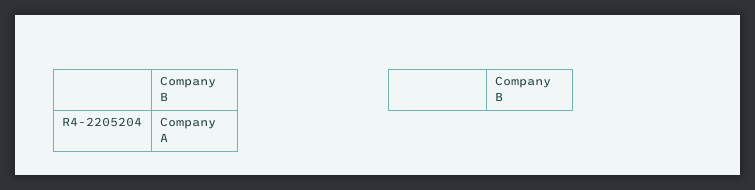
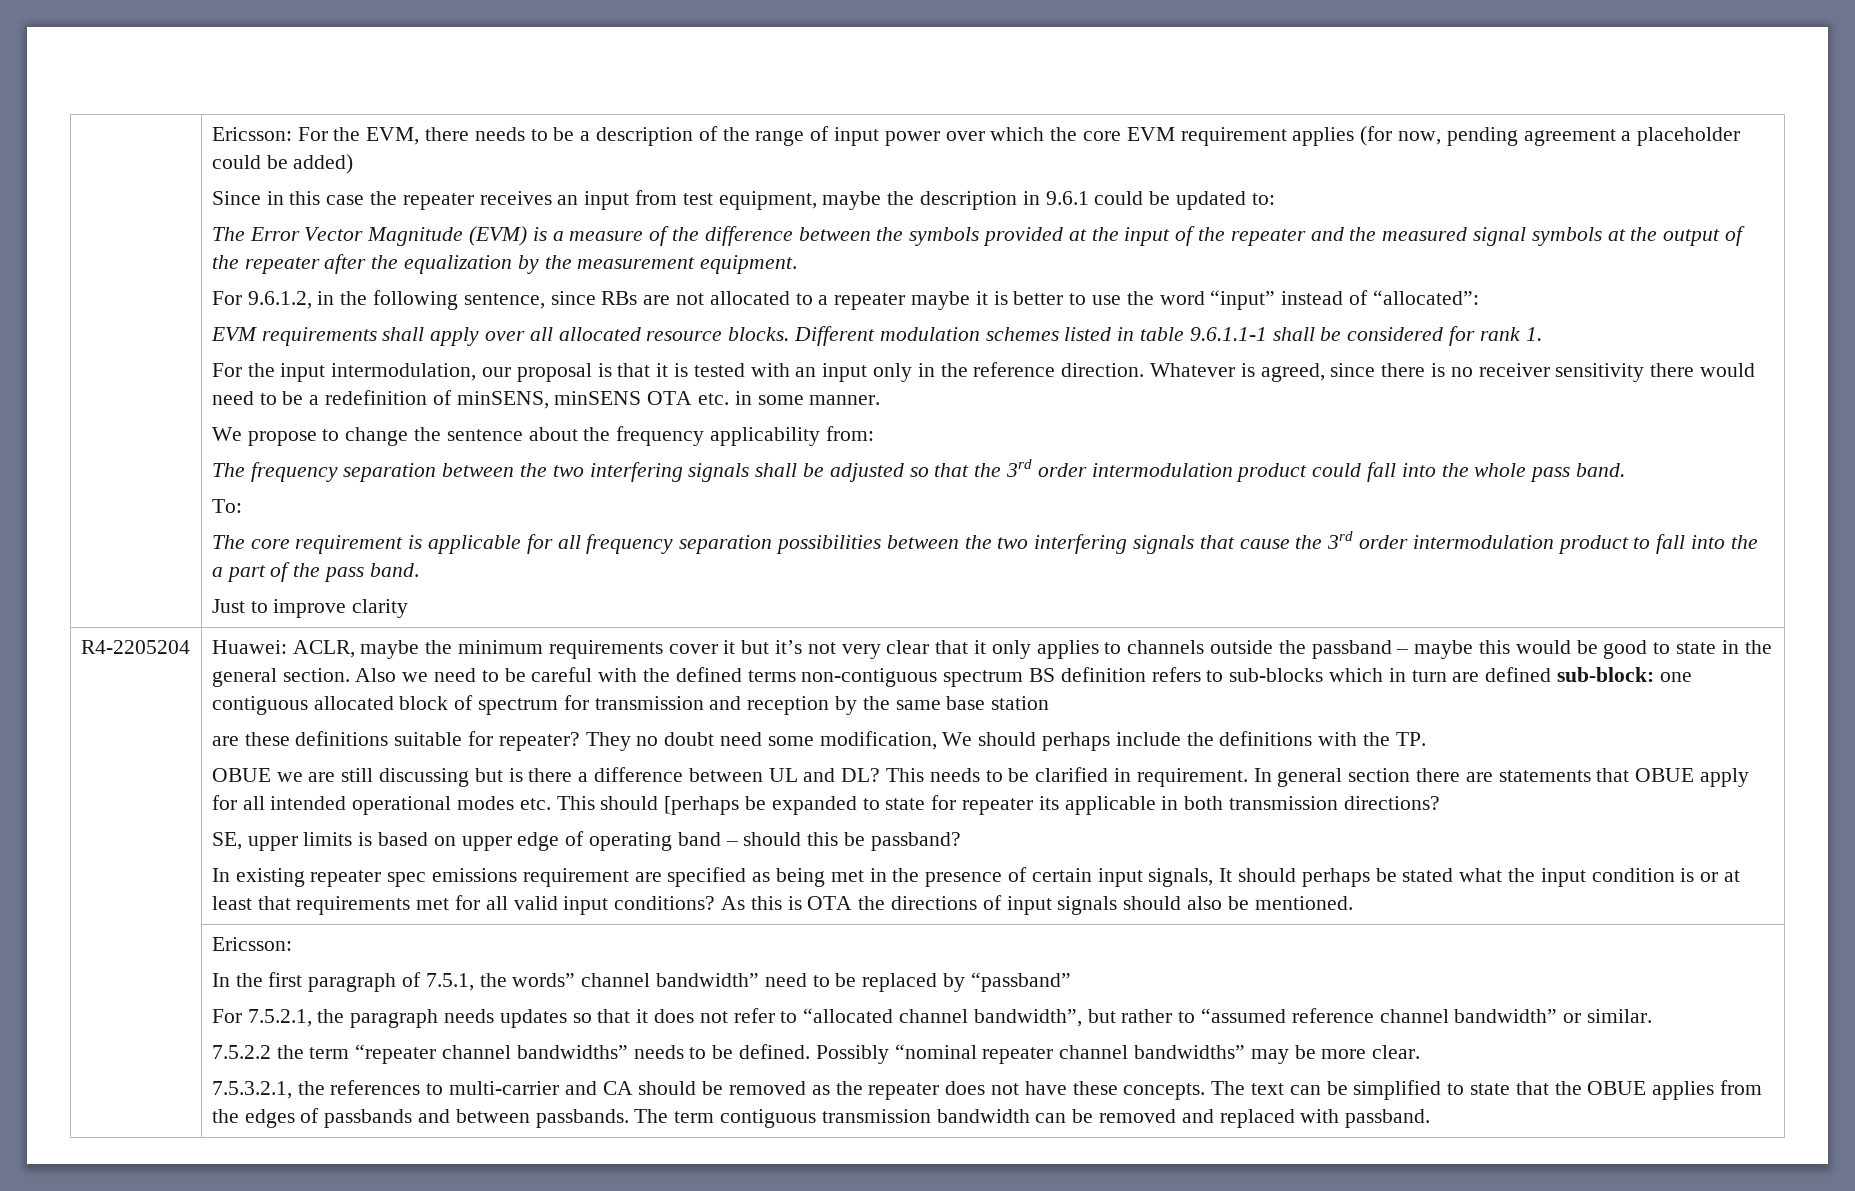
[159,76,216,88] [159,92,168,101] [61,117,142,127] [159,117,216,129] [159,133,168,142] [494,76,551,88] [494,92,503,101] | Company B // R4-2205204 | Company A // | Company B -> [211,126,1741,146] [211,154,354,174] [211,190,1275,210] [211,226,1746,246] [211,254,798,274] [211,290,1479,310] [210,326,1542,346] [211,362,1756,382] [211,390,881,409] [211,426,874,446] [211,459,1626,482] [211,499,242,513] [211,531,1758,554] [211,562,419,582] [211,599,409,618] [80,640,190,654] [211,640,1772,659] [211,667,1692,687] [211,695,1050,715] [211,731,1426,751] [211,767,1750,787] [211,795,1440,815] [211,831,961,851] [211,867,1741,887] [211,895,1353,915] [211,937,292,951] [211,972,1071,992] [211,1008,1653,1028] [211,1044,1421,1064] [211,1080,1763,1100] [211,1108,1431,1128] | Ericsson: For the EVM, there needs to be a description of the range of input power over which the core EVM requirement applies (for now, pending agreement a placeholder could be added) // Since in this case the repeater receives an input from test equipment, maybe the description in 9.6.1 could be updated to: // The Error Vector Magnitude (EVM) is a measure of the difference between the symbols provided at the input of the repeater and the measured signal symbols at the output of the repeater after the equalization by the measurement equipment. // For 9.6.1.2, in the following sentence, since RBs are not allocated to a repeater maybe it is better to use the word “input” instead of “allocated”: // EVM requirements shall apply over all allocated resource blocks. Different modulation schemes listed in table 9.6.1.1-1 shall be considered for rank 1. // For the input intermodulation, our proposal is that it is tested with an input only in the reference direction. Whatever is agreed, since there is no receiver sensitivity there would need to be a redefinition of minSENS, minSENS OTA etc. in some manner. // We propose to change the sentence about the frequency applicability from: // The frequency separation between the two interfering signals shall be adjusted so that the 3rd order intermodulation product could fall into the whole pass band. // To: // The core requirement is applicable for all frequency separation possibilities between the two interfering signals that cause the 3rd order intermodulation product to fall into the a part of the pass band. // Just to improve clarity // R4-2205204 | Huawei: ACLR, maybe the minimum requirements cover it but it’s not very clear that it only applies to channels outside the passband – maybe this would be good to state in the general section. Also we need to be careful with the defined terms non-contiguous spectrum BS definition refers to sub-blocks which in turn are defined sub-block: one contiguous allocated block of spectrum for transmission and reception by the same base station // are these definitions suitable for repeater? They no doubt need some modification, We should perhaps include the definitions with the TP. // OBUE we are still discussing but is there a difference between UL and DL? This needs to be clarified in requirement. In general section there are statements that OBUE apply for all intended operational modes etc. This should [perhaps be expanded to state for repeater its applicable in both transmission directions? // SE, upper limits is based on upper edge of operating band – should this be passband? // In existing repeater spec emissions requirement are specified as being met in the presence of certain input signals, It should perhaps be stated what the input condition is or at least that requirements met for all valid input conditions? As this is OTA the directions of input signals should also be mentioned. // | Ericsson: // In the first paragraph of 7.5.1, the words” channel bandwidth” need to be replaced by “passband” // For 7.5.2.1, the paragraph needs updates so that it does not refer to “allocated channel bandwidth”, but rather to “assumed reference channel bandwidth” or similar. // 7.5.2.2 the term “repeater channel bandwidths” needs to be defined. Possibly “nominal repeater channel bandwidths” may be more clear. // 7.5.3.2.1, the references to multi-carrier and CA should be removed as the repeater does not have these concepts. The text can be simplified to state that the OBUE applies from the edges of passbands and between passbands. The term contiguous transmission bandwidth can be removed and replaced with passband.

